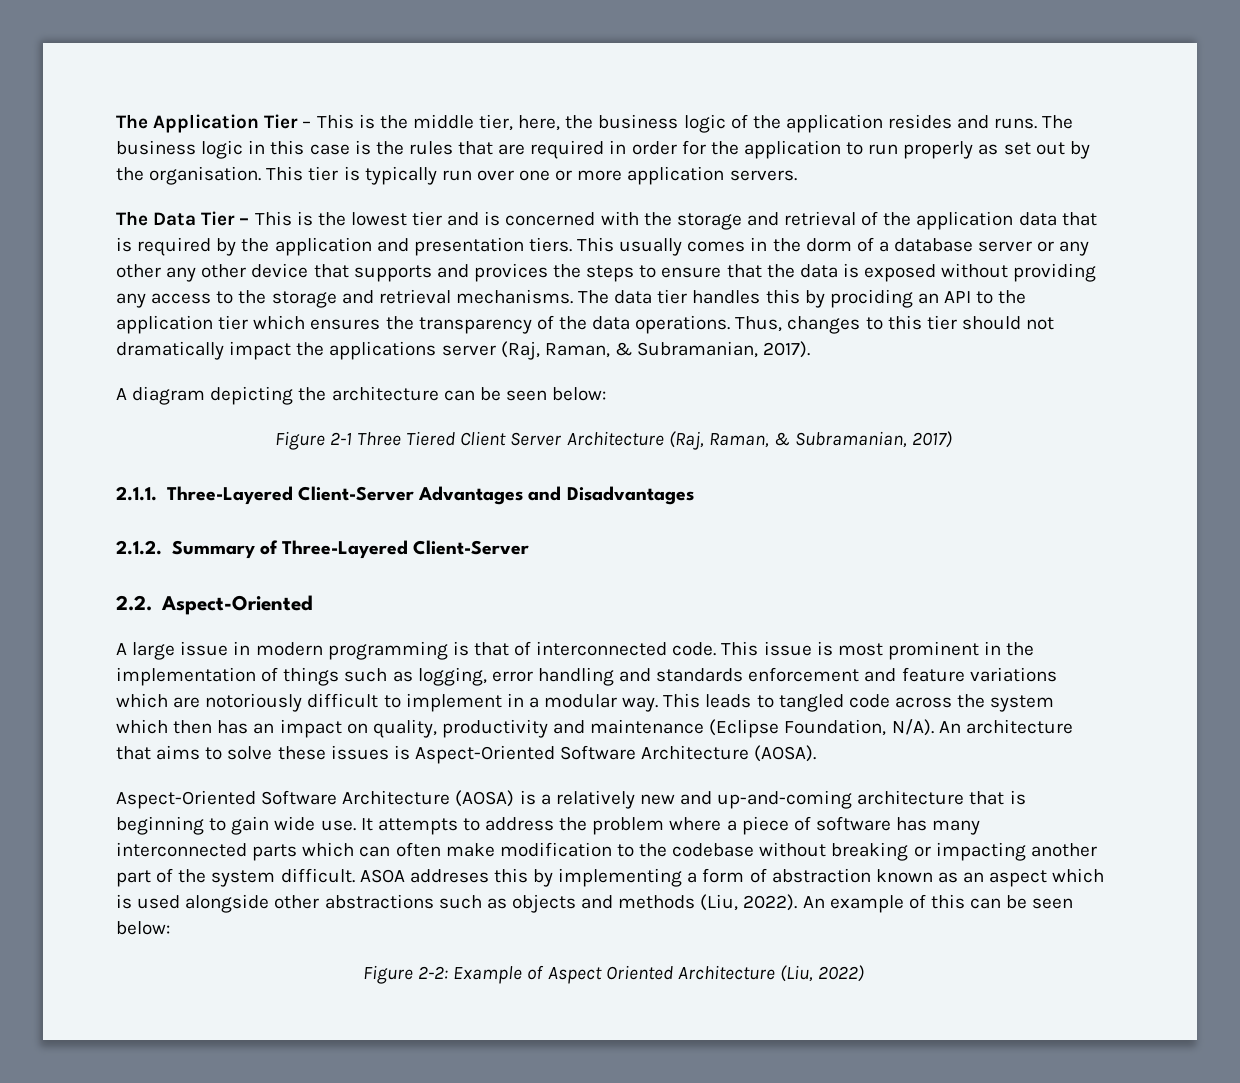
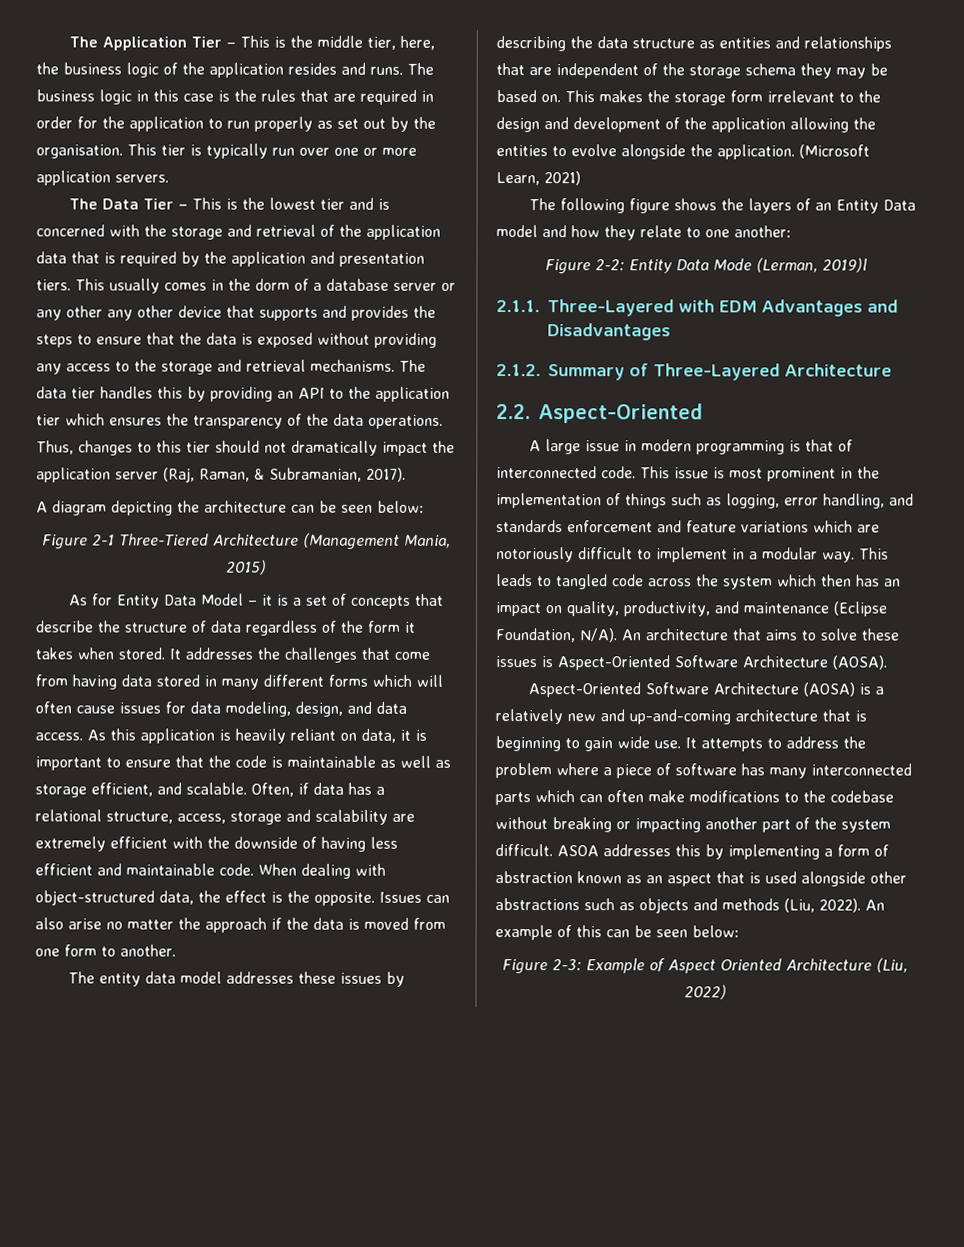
[473,263,548,282] provices -> [351,305,409,321] provides
[829,289,913,308] prociding -> [210,386,273,402] providing
[329,341,437,360] applications -> [36,467,111,483] application
[357,431,953,450] Three Tiered Client Server Architecture (Raj, Raman, & Subramanian, 2017) -> [118,532,451,550] [225,559,267,575] [68,593,444,609] [35,620,416,636] [35,647,430,663] [35,674,443,690] [35,701,407,717] [35,728,427,744] [35,755,451,771] [35,782,385,798] [35,809,415,825] [35,836,398,852] [35,863,386,879] [35,890,450,906] [35,917,446,933] [35,944,176,957] [67,971,405,987] [496,36,892,52] [496,63,888,79] [496,90,881,106] [496,117,876,133] [496,144,870,160] [496,171,581,186] [528,198,916,214] [496,225,791,241] [545,257,868,275] Three-Tiered Architecture (Management Mania, 2015) // As for Entity Data Model – it is a set of concepts that describe the structure of data regardless of the form it takes when stored. It addresses the challenges that come from having data stored in many different forms which will often cause issues for data modeling, design, and data access. As this application is heavily reliant on data, it is important to ensure that the code is maintainable as well as storage efficient, and scalable. Often, if data has a relational structure, access, storage and scalability are extremely efficient with the downside of having less efficient and maintainable code. When dealing with object-structured data, the effect is the opposite. Issues can also arise no matter the approach if the data is moved from one form to another. // The entity data model addresses these issues by describing the data structure as entities and relationships that are independent of the storage schema they may be based on. This makes the storage form irrelevant to the design and development of the application allowing the entities to evolve alongside the application. (Microsoft Learn, 2021) // The following figure shows the layers of an Entity Data model and how they relate to one another: // Figure 2-2: Entity Data Mode (Lerman, 2019)l
[297,486,414,501] Client-Server -> [678,299,757,313] with EDM
[413,540,530,555] Client-Server -> [784,363,892,377] Architecture
[537,667,614,686] handling -> [823,493,885,509] handling,
[441,719,548,738] productivity -> [624,601,711,617] productivity,
[499,842,612,857] modification -> [689,790,780,803] modifications
[409,869,489,883] addreses -> [603,844,671,857] addresses
[1052,868,1105,883] which -> [716,871,745,884] that
[418,966,449,979] 2-2: -> [552,959,582,972] 2-3:

